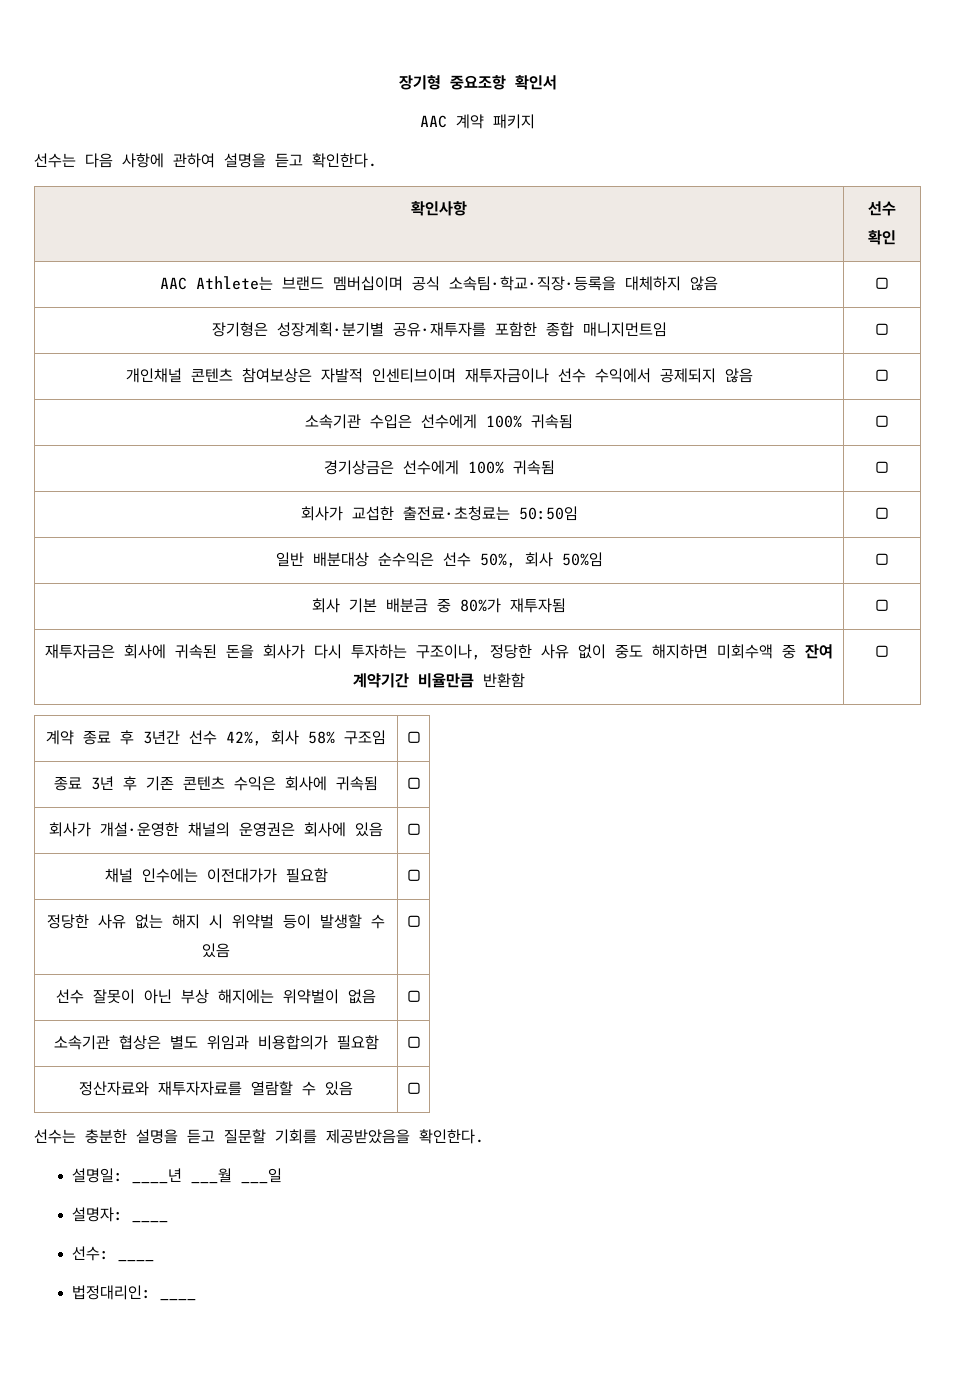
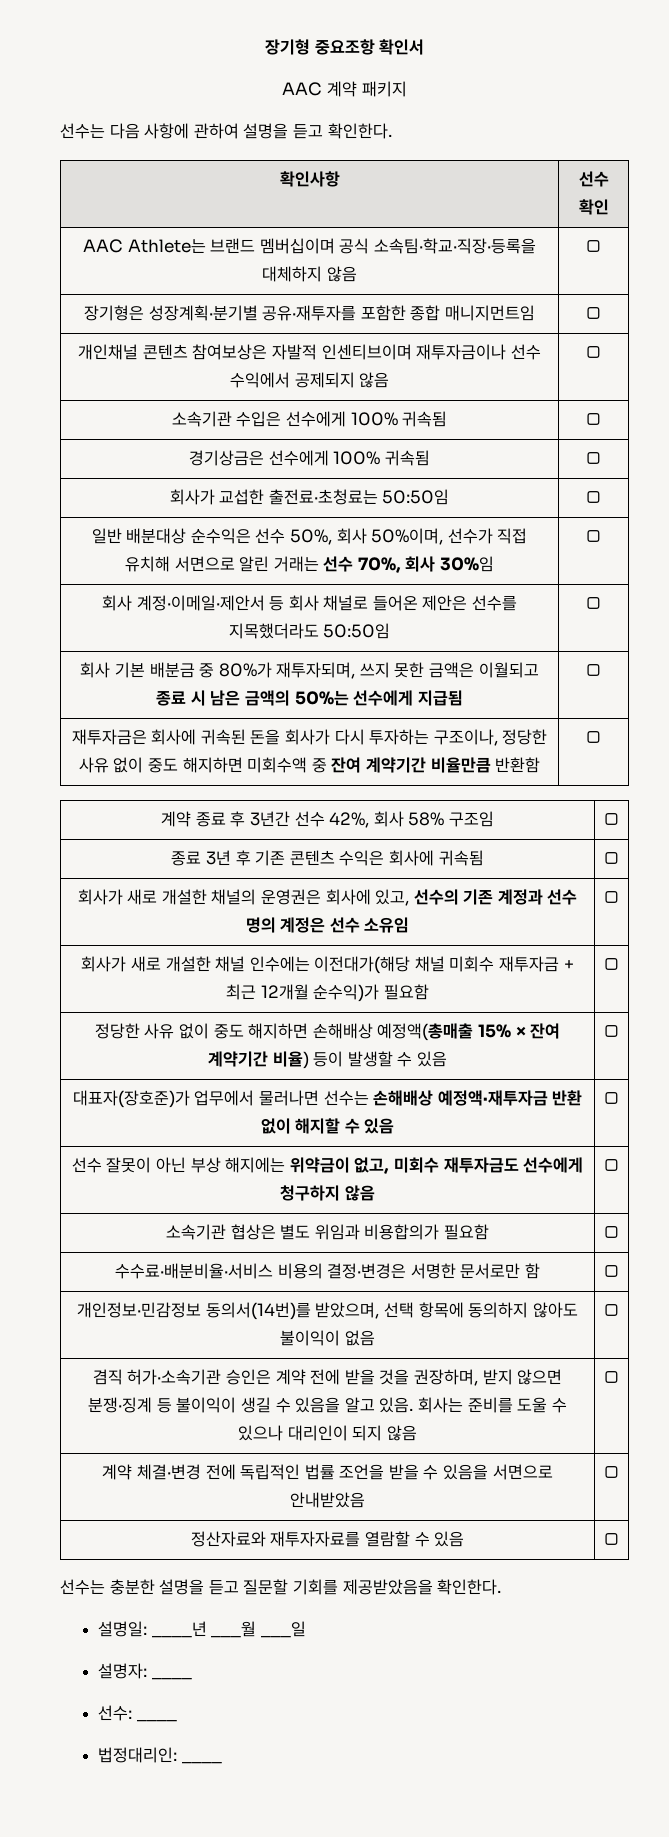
[561,552,603,567] 50%임 -> [371,528,528,545] [124,556,495,573] [586,530,601,542] [101,595,518,611] [228,623,391,639] 50%이며, 선수가 직접 유치해 서면으로 알린 거래는 선수 70%, 회사 30%임 | □ // 회사 계정·이메일·제안서 등 회사 채널로 들어온 제안은 선수를 지목했더라도 50:50임
[510,598,566,613] 재투자됨 -> [276,662,539,679] [156,690,463,706] 재투자되며, 쓰지 못한 금액은 이월되고 종료 시 남은 금액의 50%는 선수에게 지급됨
[99,822,179,837] 개설·운영한 -> [127,889,207,905] 새로 개설한
[355,822,383,837] [406,823,421,835] [104,868,328,883] [406,869,421,881] [46,914,274,929] 있음 | □ // 채널 인수에는 이전대가가 필요함 | □ // 정당한 사유 없는 해지 시 위약벌 -> [375,889,578,906] [245,917,410,933] [604,891,619,903] [81,956,574,974] [226,984,429,1002] [604,958,619,970] [94,1023,561,1041] [208,1051,309,1069] 있고, 선수의 기존 계정과 선수 명의 계정은 선수 소유임 | □ // 회사가 새로 개설한 채널 인수에는 이전대가(해당 채널 미회수 재투자금 + 최근 12개월 순수익)가 필요함 | □ // 정당한 사유 없이 중도 해지하면 손해배상 예정액(총매출 15% × 잔여 계약기간 비율)
(421, 921) none -> [72,1090,583,1108] [260,1118,395,1134] [604,1092,619,1104] // 대표자(장호준)가 업무에서 물러나면 선수는 손해배상 예정액·재투자금 반환 없이 해지할 수 있음 | □
[283,989,376,1004] 위약벌이 없음 -> [289,1157,584,1174] [280,1185,375,1201] 위약금이 없고, 미회수 재투자금도 선수에게 청구하지 않음
(421, 1042) none -> [115,1263,540,1279] [604,1265,619,1277] [77,1302,578,1320] [280,1330,375,1346] [604,1304,619,1316] [92,1369,563,1386] [88,1397,567,1413] [238,1425,417,1441] [604,1371,619,1383] [102,1464,553,1480] [290,1492,365,1508] [604,1466,619,1478] // 수수료·배분비율·서비스 비용의 결정·변경은 서명한 문서로만 함 | □ // 개인정보·민감정보 동의서(14번)를 받았으며, 선택 항목에 동의하지 않아도 불이익이 없음 | □ // 겸직 허가·소속기관 승인은 계약 전에 받을 것을 권장하며, 받지 않으면 분쟁·징계 등 불이익이 생길 수 있음을 알고 있음. 회사는 준비를 도울 수 있으나 대리인이 되지 않음 | □ // 계약 체결·변경 전에 독립적인 법률 조언을 받을 수 있음을 서면으로 안내받았음 | □

